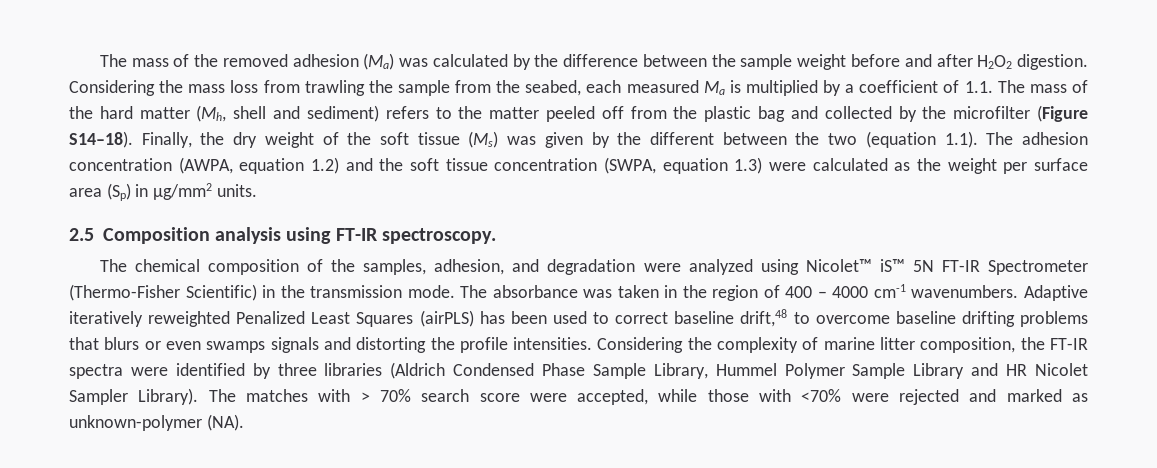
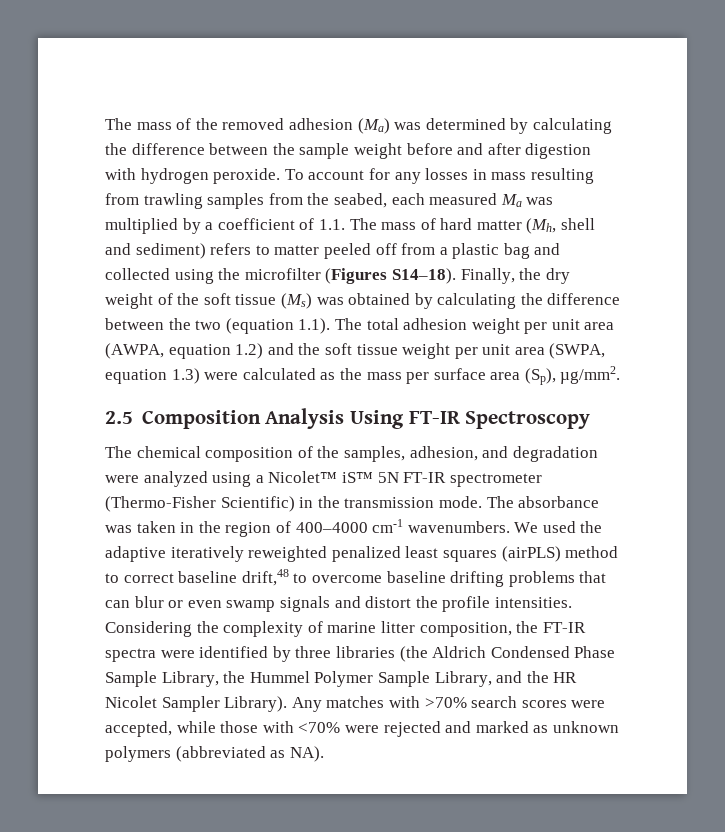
[432,54,531,70] calculated by -> [425,118,612,134] determined by calculating
[977,54,1088,70] [69,80,450,96] H2O2 digestion. Considering the mass loss from trawling the sample -> [525,143,592,159] [105,168,594,184] [105,193,265,209] digestion with hydrogen peroxide. To account for any losses in mass resulting from trawling samples
[729,80,741,93] is -> [526,197,554,205] was
[69,106,93,119] the -> (436, 224) none
[458,106,483,119] the -> (270, 250) none
[673,106,698,119] the -> [439,247,448,255] a
[898,106,917,122] by -> [174,269,214,284] using
[1037,105,1089,122] (Figure -> [325,268,388,284] (Figures
[544,132,714,148] given by the different -> [348,293,621,309] obtained by calculating the difference
[1021,132,1088,145] [69,158,172,171] adhesion concentration -> [366,318,615,334] total adhesion weight per unit area
[494,158,598,171] concentration -> [402,343,545,359] weight per unit area
[947,158,997,174] weight -> [366,372,402,380] mass
[106,183,257,201] [69,227,496,244] (Sp) in µg/mm2 units. // 2.5 Composition analysis using FT-IR spectroscopy. -> [524,366,621,385] [105,408,591,429] (Sp), µg/mm2. // 2.5 Composition Analysis Using FT-IR Spectroscopy
(799, 267) none -> [255,475,264,483] a
[988,260,1088,275] Spectrometer -> [449,473,542,487] spectrometer
[785,284,1088,301] [69,310,587,327] 400 – 4000 cm-1 wavenumbers. Adaptive iteratively reweighted Penalized Least Squares (airPLS) has been used -> [295,519,603,533] [105,546,619,562] 400–4000 cm-1 wavenumbers. We used the adaptive iteratively reweighted penalized least squares (airPLS) method
[104,337,140,350] blurs -> [105,596,164,608] can blur
[206,341,266,353] swamps -> [226,600,276,612] swamp
[356,337,427,353] distorting -> [365,596,412,608] distort
[390,362,446,379] (Aldrich -> [399,646,487,662] (the Aldrich
(708, 371) none -> [223,671,246,683] the
[913,363,999,379] Library and -> [434,671,549,687] Library, and the
[208,389,236,402] The -> [291,697,322,712] Any
[360,389,520,402] > 70% search score -> [424,696,567,708] >70% search scores
[69,414,244,431] unknown-polymer (NA). -> [552,721,619,733] [105,746,324,762] unknown polymers (abbreviated as NA).

